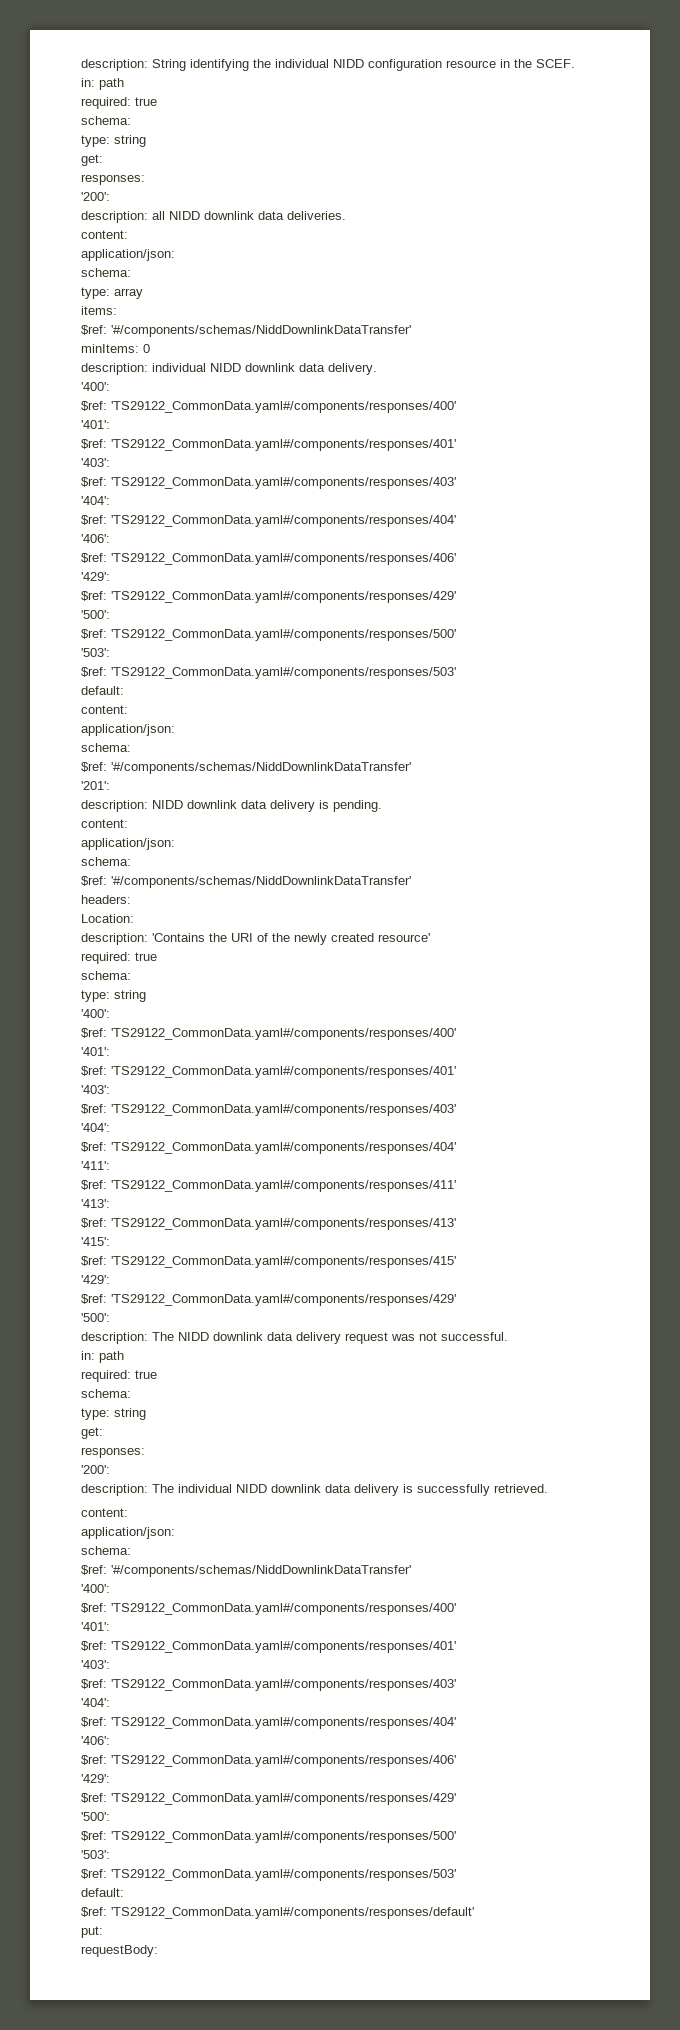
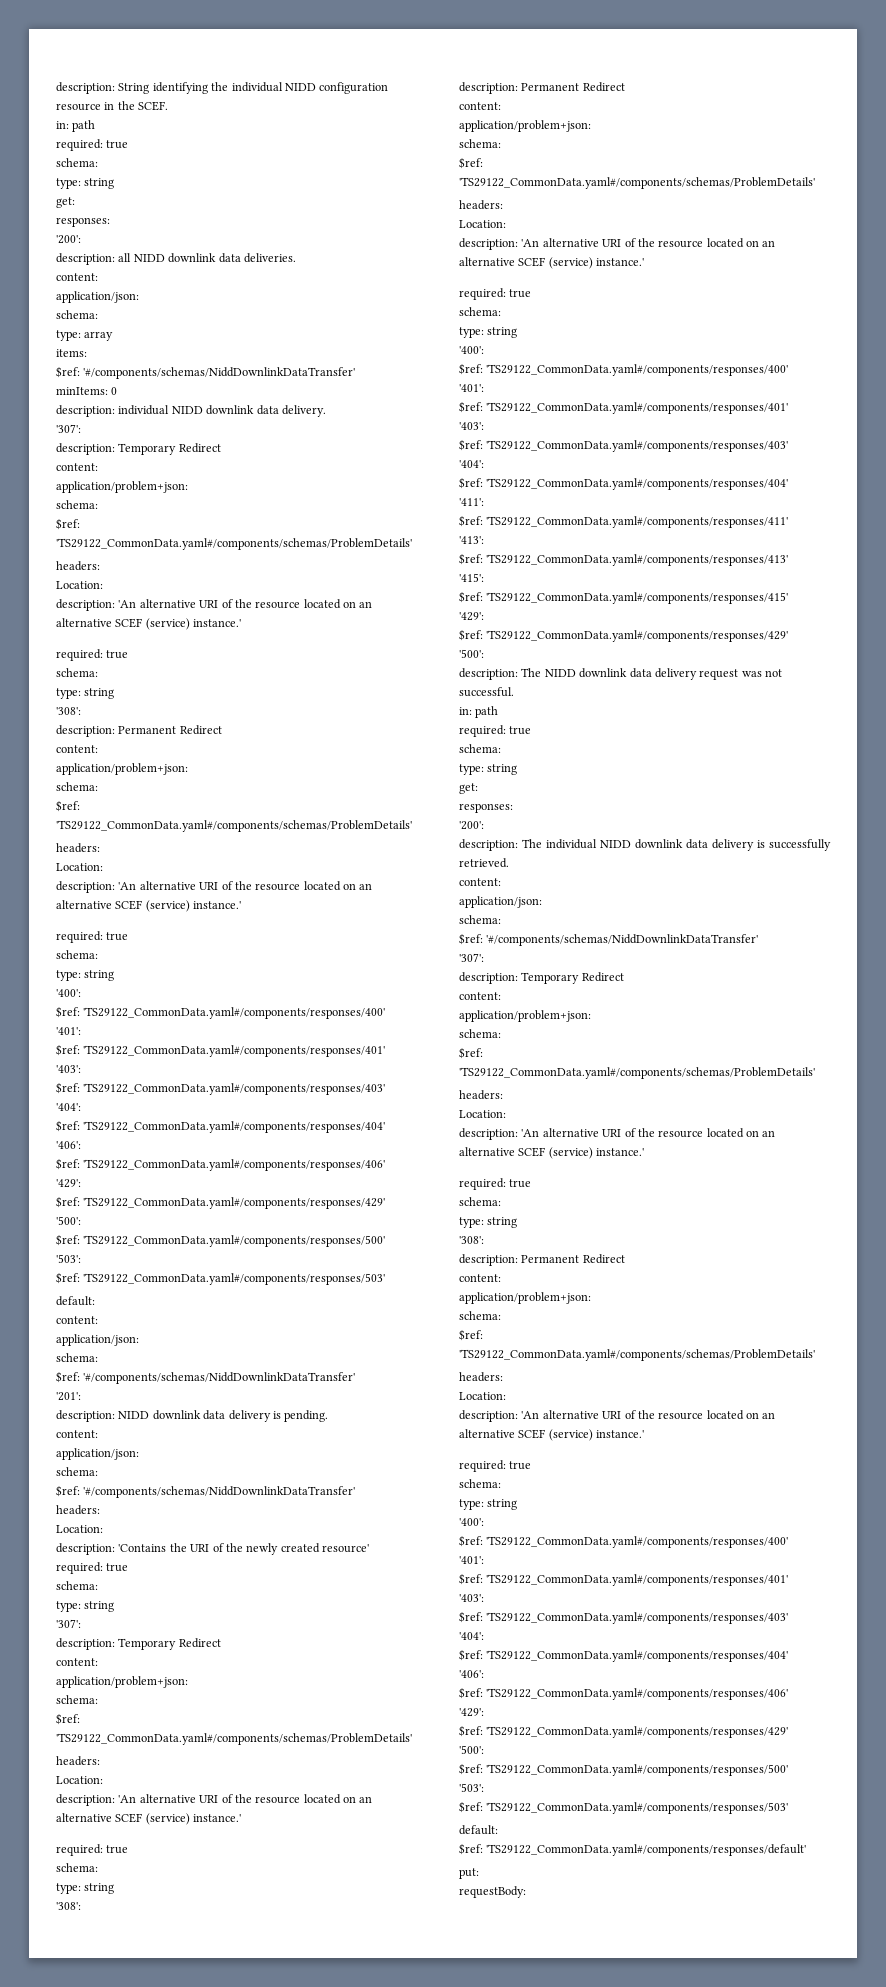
(377, 369) none -> [56,424,81,433] [56,443,221,455] [56,463,98,471] [56,481,188,493] [56,500,98,509] [56,518,80,530] [56,538,412,550] [56,561,100,571] [56,581,103,589] [56,599,373,611] [56,618,242,630] [56,649,129,661] [56,668,98,677] [56,688,115,699] [56,707,81,715] [56,725,222,737] [56,745,98,753] [56,763,188,775] [56,782,98,791] [56,800,80,812] [56,820,412,832] [56,843,100,853] [56,863,103,871] [56,881,373,893] [56,900,242,912] [56,931,129,943] [56,950,98,959] [56,970,115,981] // '307': // description: Temporary Redirect // content: // application/problem+json: // schema: // $ref: 'TS29122_CommonData.yaml#/components/schemas/ProblemDetails' // headers: // Location: // description: 'An alternative URI of the resource located on an alternative SCEF (service) instance.' // required: true // schema: // type: string // '308': // description: Permanent Redirect // content: // application/problem+json: // schema: // $ref: 'TS29122_CommonData.yaml#/components/schemas/ProblemDetails' // headers: // Location: // description: 'An alternative URI of the resource located on an alternative SCEF (service) instance.' // required: true // schema: // type: string
(146, 996) none -> [56,1619,81,1628] [56,1638,221,1650] [56,1658,98,1666] [56,1676,188,1688] [56,1695,98,1704] [56,1713,80,1725] [56,1733,412,1745] [56,1756,100,1766] [56,1776,103,1784] [56,1794,373,1806] [56,1813,242,1825] [56,1844,129,1856] [56,1863,98,1872] [56,1883,115,1894] [56,1902,81,1910] [459,82,625,94] [459,102,501,110] [459,120,591,132] [459,139,501,148] [459,157,483,169] [459,177,815,189] [459,200,503,210] [459,220,506,228] [459,238,776,250] [459,257,645,269] [459,288,532,300] [459,307,501,316] [459,327,518,338] // '307': // description: Temporary Redirect // content: // application/problem+json: // schema: // $ref: 'TS29122_CommonData.yaml#/components/schemas/ProblemDetails' // headers: // Location: // description: 'An alternative URI of the resource located on an alternative SCEF (service) instance.' // required: true // schema: // type: string // '308': // description: Permanent Redirect // content: // application/problem+json: // schema: // $ref: 'TS29122_CommonData.yaml#/components/schemas/ProblemDetails' // headers: // Location: // description: 'An alternative URI of the resource located on an alternative SCEF (service) instance.' // required: true // schema: // type: string
(411, 1571) none -> [459,953,484,962] [459,972,624,984] [459,992,501,1000] [459,1010,591,1022] [459,1029,501,1038] [459,1047,483,1059] [459,1067,815,1079] [459,1090,503,1100] [459,1110,506,1118] [459,1128,776,1140] [459,1147,645,1159] [459,1178,532,1190] [459,1197,501,1206] [459,1217,518,1228] [459,1236,484,1244] [459,1254,625,1266] [459,1274,501,1282] [459,1292,591,1304] [459,1311,501,1320] [459,1329,483,1341] [459,1349,815,1361] [459,1372,503,1382] [459,1392,506,1400] [459,1410,776,1422] [459,1429,645,1441] [459,1460,532,1472] [459,1479,501,1488] [459,1499,518,1510] // '307': // description: Temporary Redirect // content: // application/problem+json: // schema: // $ref: 'TS29122_CommonData.yaml#/components/schemas/ProblemDetails' // headers: // Location: // description: 'An alternative URI of the resource located on an alternative SCEF (service) instance.' // required: true // schema: // type: string // '308': // description: Permanent Redirect // content: // application/problem+json: // schema: // $ref: 'TS29122_CommonData.yaml#/components/schemas/ProblemDetails' // headers: // Location: // description: 'An alternative URI of the resource located on an alternative SCEF (service) instance.' // required: true // schema: // type: string

